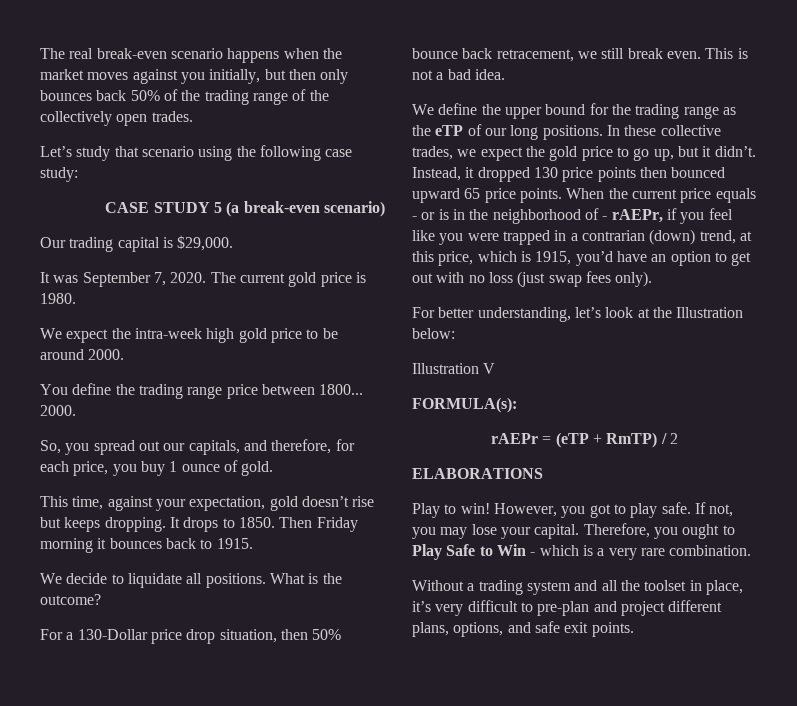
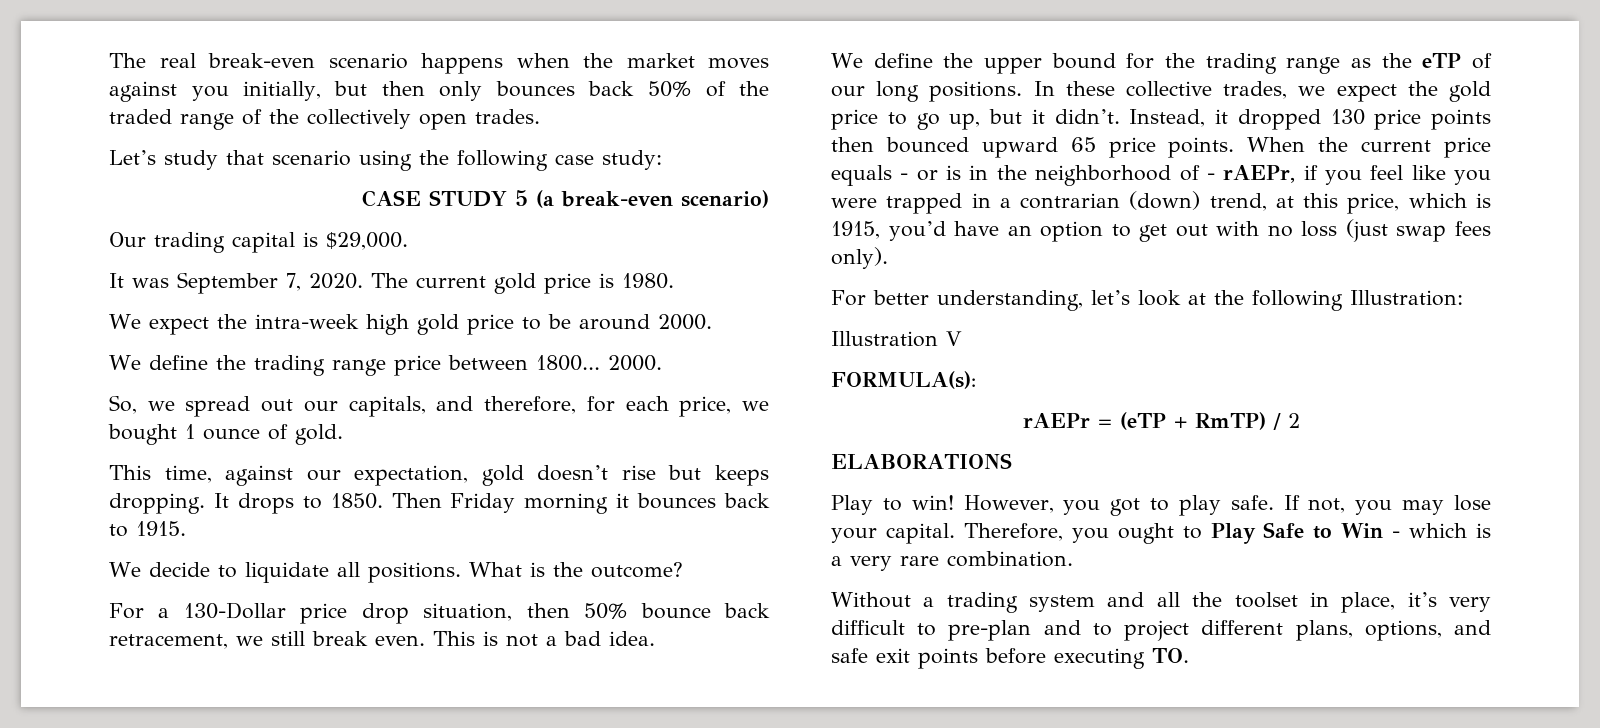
[204,90,249,105] trading -> [109,109,172,124] traded
[40,384,68,395] You -> [109,355,141,370] We
[65,443,90,455] you -> [147,401,175,411] we
[112,461,165,476] you buy -> [742,401,770,411] [108,424,177,445] we bought
[155,499,186,511] your -> [306,470,341,481] our
[676,307,744,318] [412,328,455,339] Illustration below: -> [1252,290,1463,311] following Illustration:
(617, 606) none -> [1092,623,1112,636] to
[591,622,634,637] points. -> [918,648,1189,669] points before executing TO.

